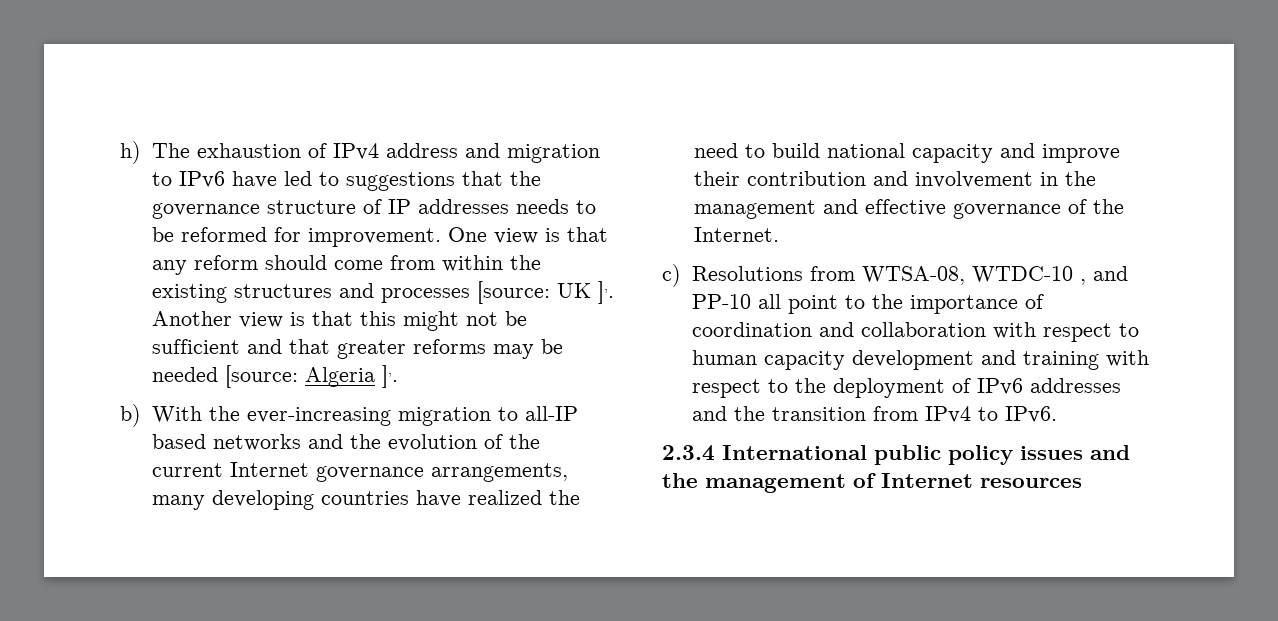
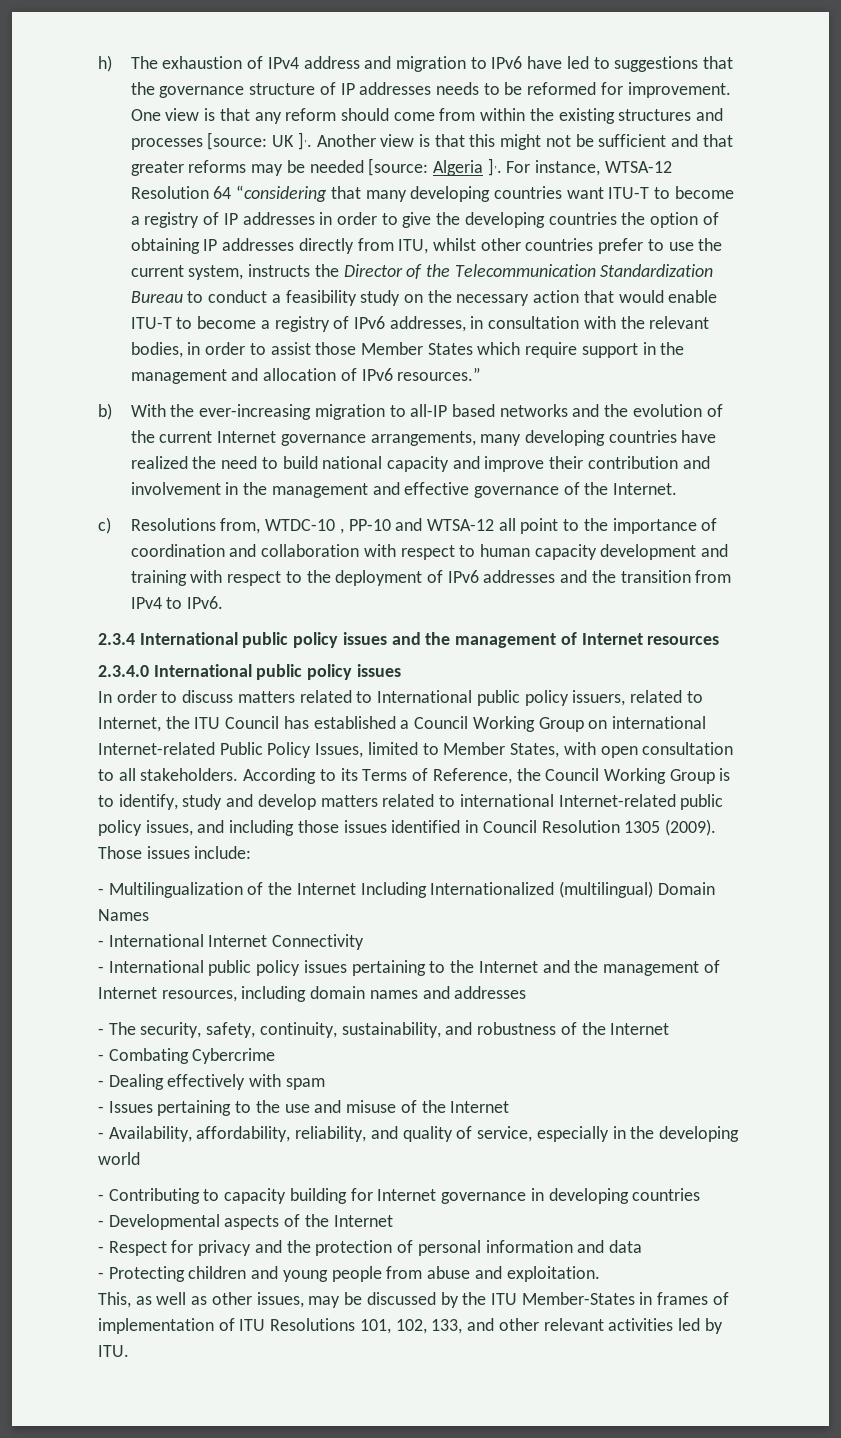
(398, 376) none -> [506,160,672,176] [130,185,734,202] [130,212,719,228] [130,238,723,254] [130,264,714,280] [130,290,718,306] [130,316,710,332] [130,342,685,358] [130,367,482,384] For instance, WTSA-12 Resolution 64 “considering that many developing countries want ITU-T to become a registry of IP addresses in order to give the developing countries the option of obtaining IP addresses directly from ITU, whilst other countries prefer to use the current system, instructs the Director of the Telecommunication Standardization Bureau to conduct a feasibility study on the necessary action that would enable ITU-T to become a registry of IPv6 addresses, in consultation with the relevant bodies, in order to assist those Member States which require support in the management and allocation of IPv6 resources.”
[809,266,1128,285] [691,294,751,309] from WTSA-08, WTDC-10 , and PP-10 -> [220,518,494,534] from, WTDC-10 , PP-10 and WTSA-12
(1082, 483) none -> [98,664,401,680] [98,690,703,706] [98,716,706,732] [98,742,734,758] [98,768,731,784] [98,794,724,810] [98,819,716,836] [98,846,252,859] [98,881,715,898] [98,909,149,921] [98,934,365,950] [98,960,720,976] [98,986,527,1002] [98,1022,670,1038] [98,1048,276,1064] [98,1074,325,1090] [98,1100,510,1116] [98,1126,739,1142] [98,1152,140,1165] [98,1188,701,1204] [98,1214,393,1230] [98,1240,642,1256] [98,1266,600,1282] [98,1292,729,1308] [98,1318,723,1334] [98,1345,129,1357] // 2.3.4.0 International public policy issues // In order to discuss matters related to International public policy issuers, related to Internet, the ITU Council has established a Council Working Group on international Internet-related Public Policy Issues, limited to Member States, with open consultation to all stakeholders. According to its Terms of Reference, the Council Working Group is to identify, study and develop matters related to international Internet-related public policy issues, and including those issues identified in Council Resolution 1305 (2009). Those issues include: // - Multilingualization of the Internet Including Internationalized (multilingual) Domain Names // - International Internet Connectivity // - International public policy issues pertaining to the Internet and the management of Internet resources, including domain names and addresses // - The security, safety, continuity, sustainability, and robustness of the Internet // - Combating Cybercrime // - Dealing effectively with spam // - Issues pertaining to the use and misuse of the Internet // - Availability, affordability, reliability, and quality of service, especially in the developing world // - Contributing to capacity building for Internet governance in developing countries // - Developmental aspects of the Internet // - Respect for privacy and the protection of personal information and data // - Protecting children and young people from abuse and exploitation. // This, as well as other issues, may be discussed by the ITU Member-States in frames of implementation of ITU Resolutions 101, 102, 133, and other relevant activities led by ITU.

